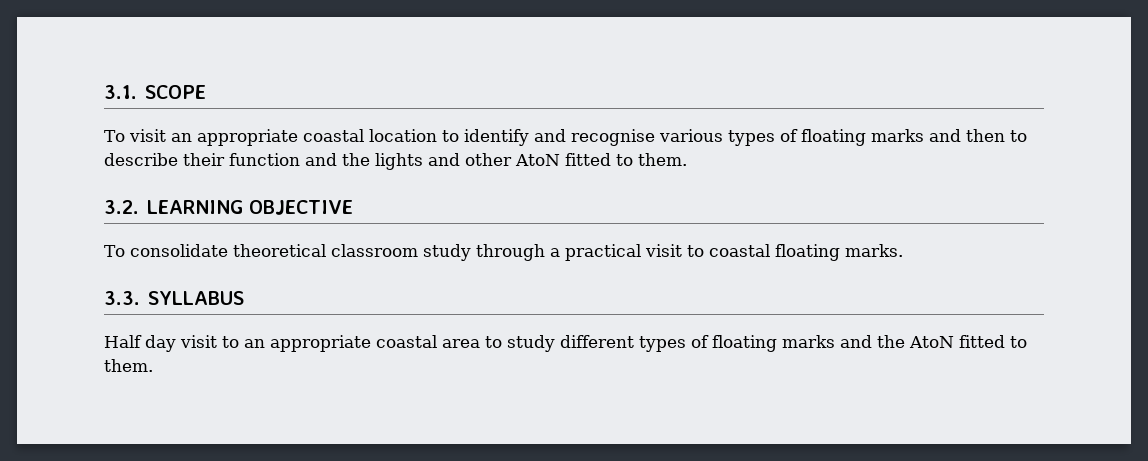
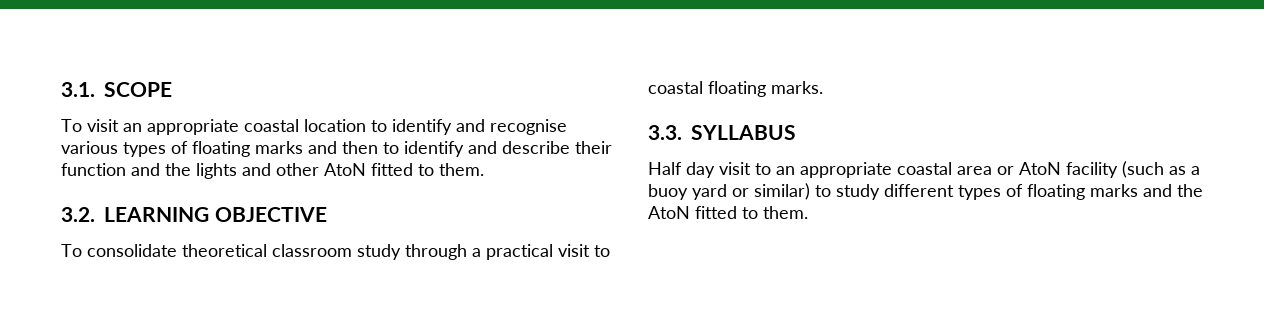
(1027, 136) none -> [404,141,497,157] identify and
(480, 343) none -> [997,161,1200,178] [648,183,810,200] or AtoN facility (such as a buoy yard or similar)

